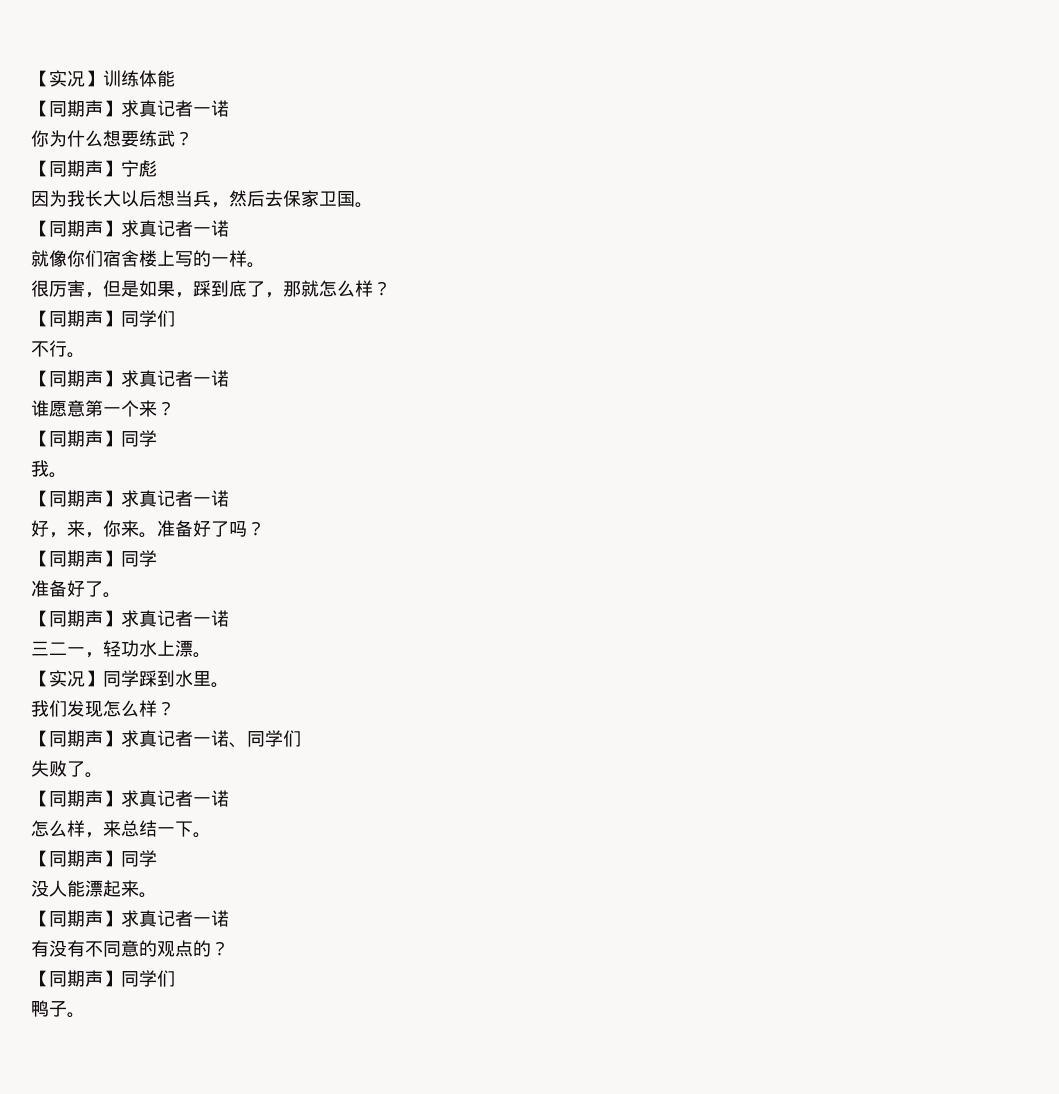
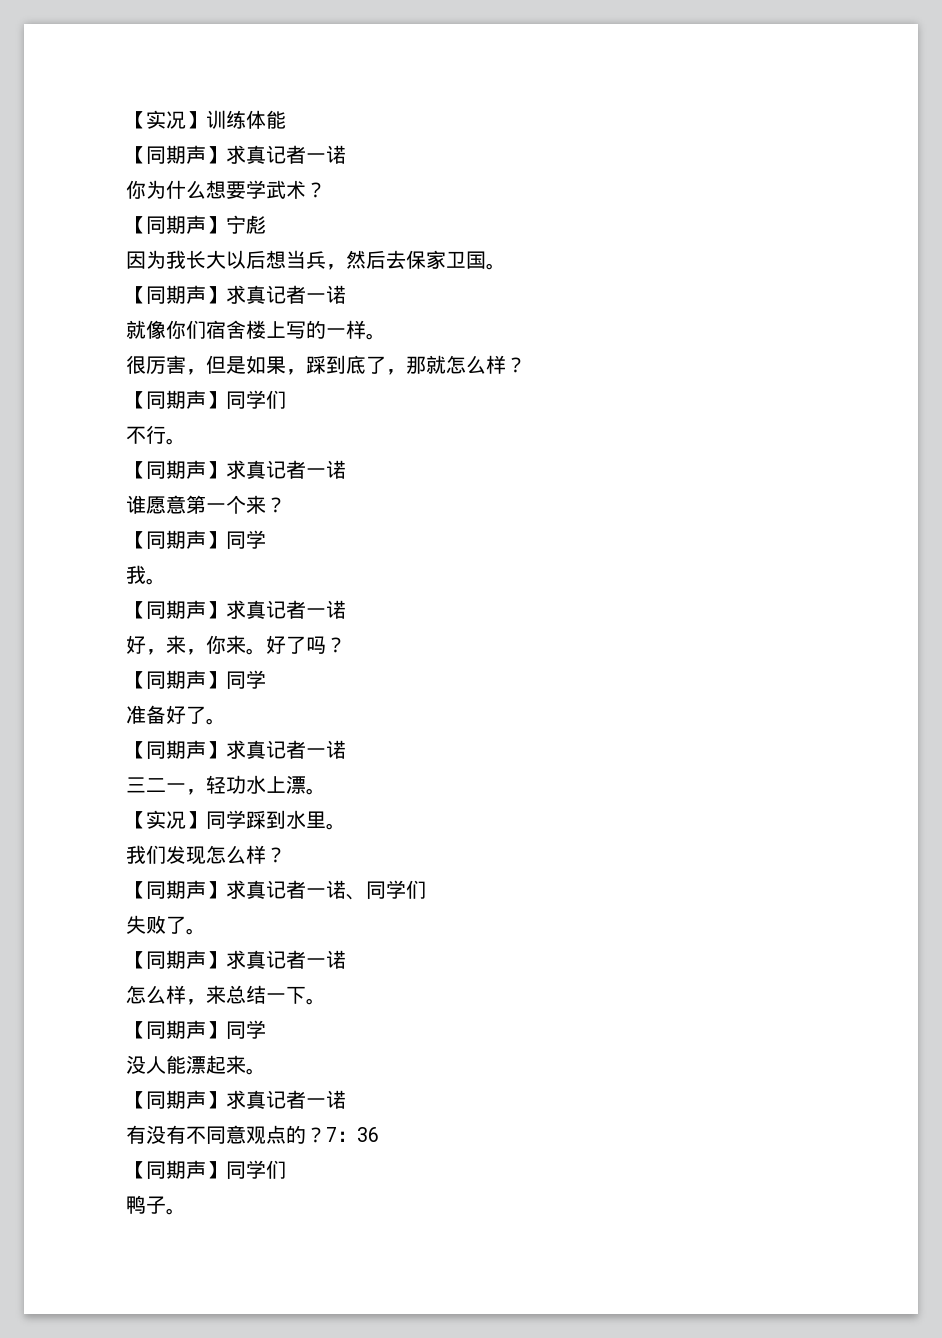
[139,130,175,147] 练武 -> [246,180,306,199] 学武术
[157,520,193,537] 准备 -> (266, 651) none
[139,940,157,957] 的 -> (246, 1134) none
(229, 948) none -> [326,1127,379,1142] 7：36

